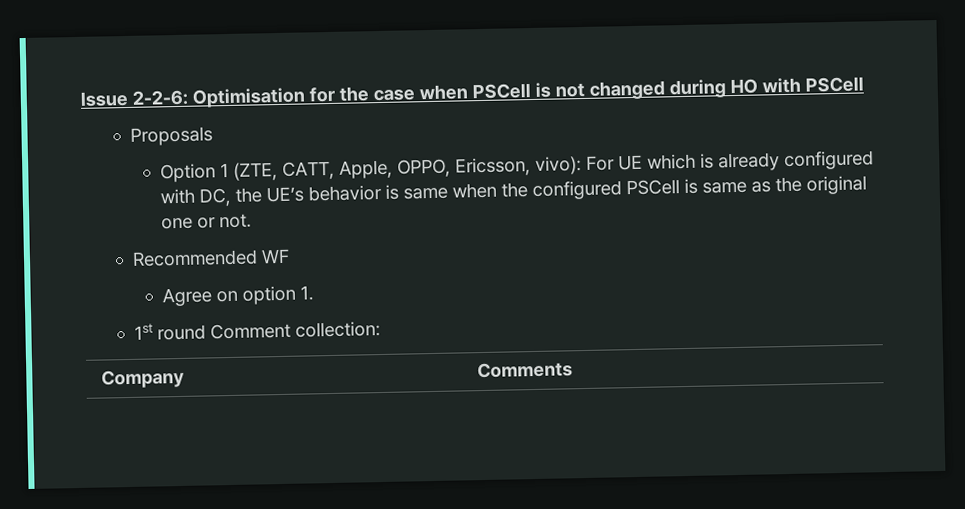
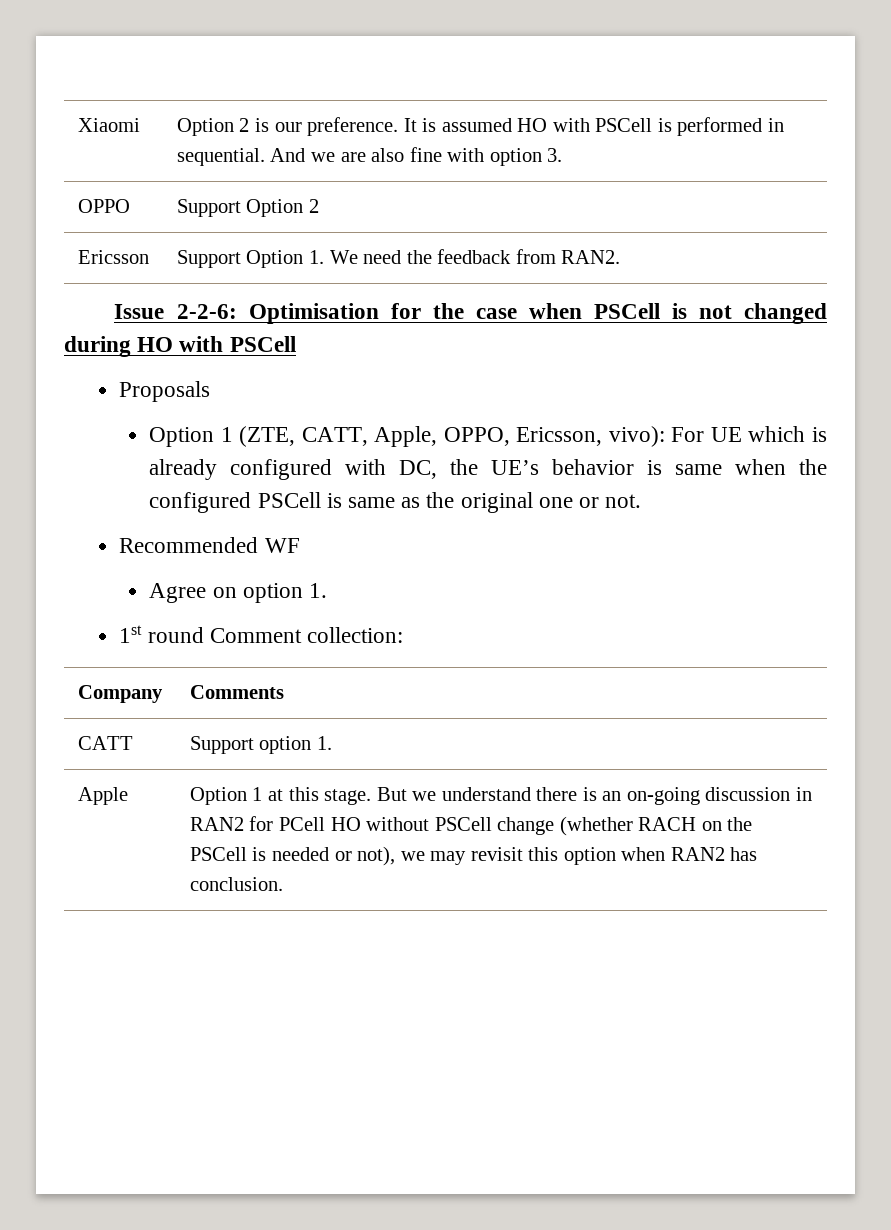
(80, 98) none -> [77,118,140,132] [176,117,784,136] [176,147,563,166] [77,199,130,213] [176,199,320,217] [77,250,149,264] [176,249,621,268] Xiaomi | Option 2 is our preference. It is assumed HO with PSCell is performed in sequential. And we are also fine with option 3. // OPPO | Support Option 2 // Ericsson | Support Option 1. We need the feedback from RAN2. //
(573, 370) none -> [77,736,133,750] [189,736,333,754] [77,787,128,805] [189,787,812,805] [189,816,753,836] [189,846,758,866] [189,877,283,891] // CATT | Support option 1. // Apple | Option 1 at this stage. But we understand there is an on-going discussion in RAN2 for PCell HO without PSCell change (whether RACH on the PSCell is needed or not), we may revisit this option when RAN2 has conclusion.

